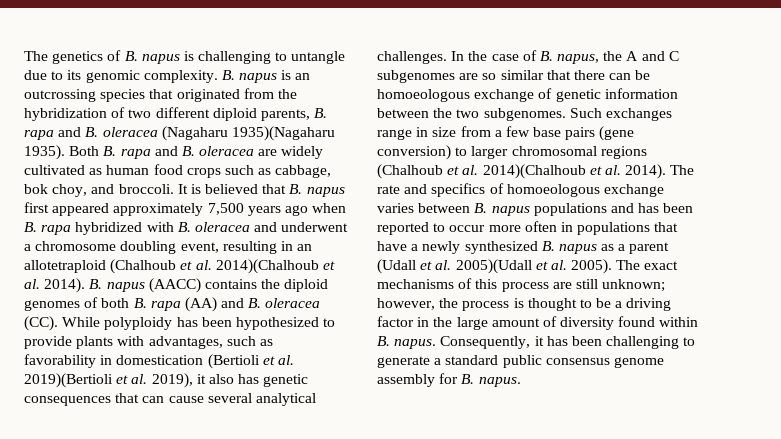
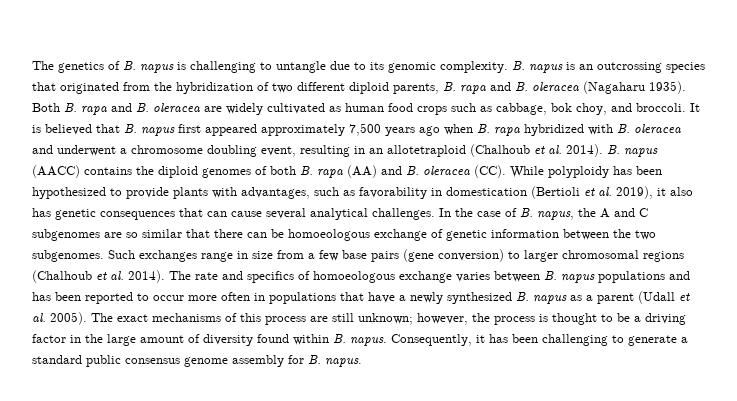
[231,126,335,141] 1935)(Nagaharu -> (645, 87) none
[215,259,335,274] [24,279,40,289] 2014)(Chalhoub et al. -> (562, 149) none
[24,373,148,388] 2019)(Bertioli et al. -> (612, 191) none
[482,164,621,179] 2014)(Chalhoub et al. -> (124, 275) none
[455,259,567,274] 2005)(Udall et al. -> (46, 317) none

